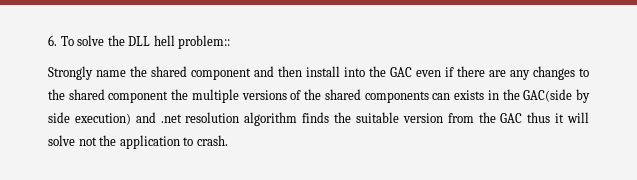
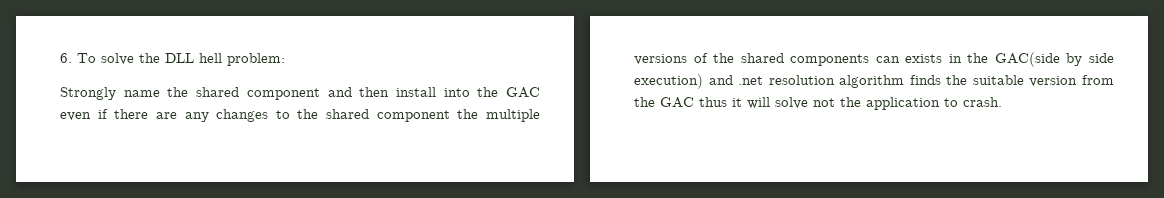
[178,35,231,49] problem:: -> [227,53,285,66] problem:

